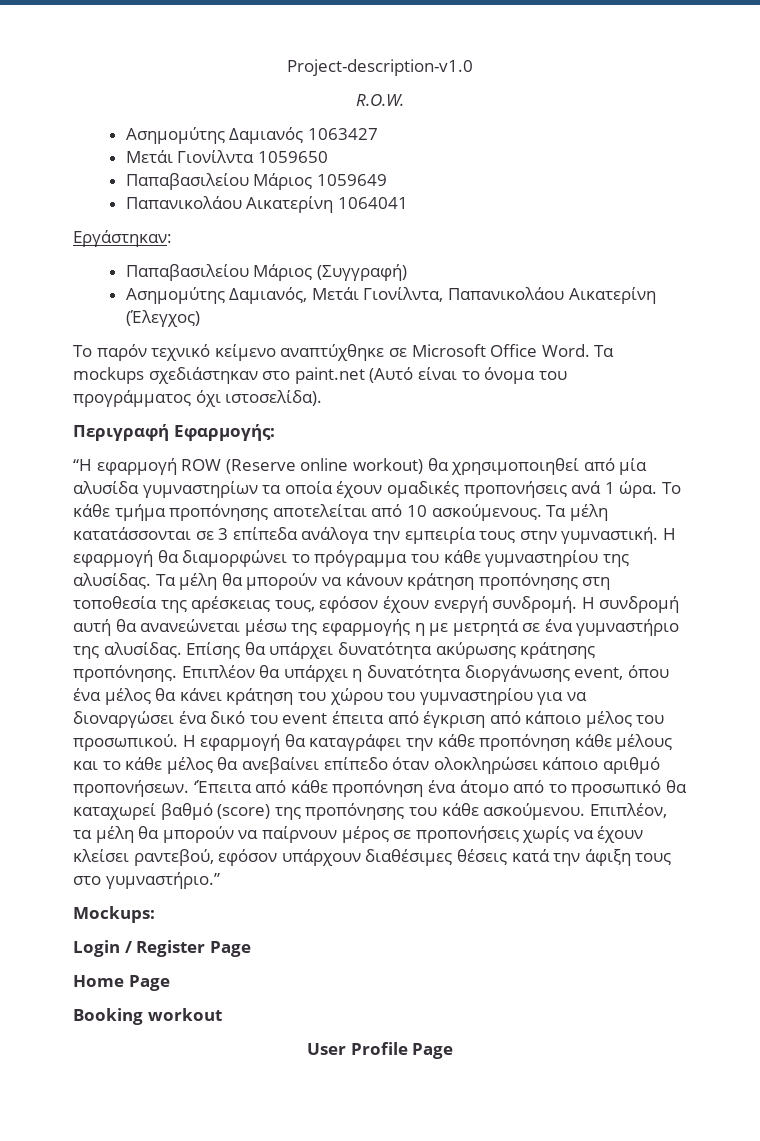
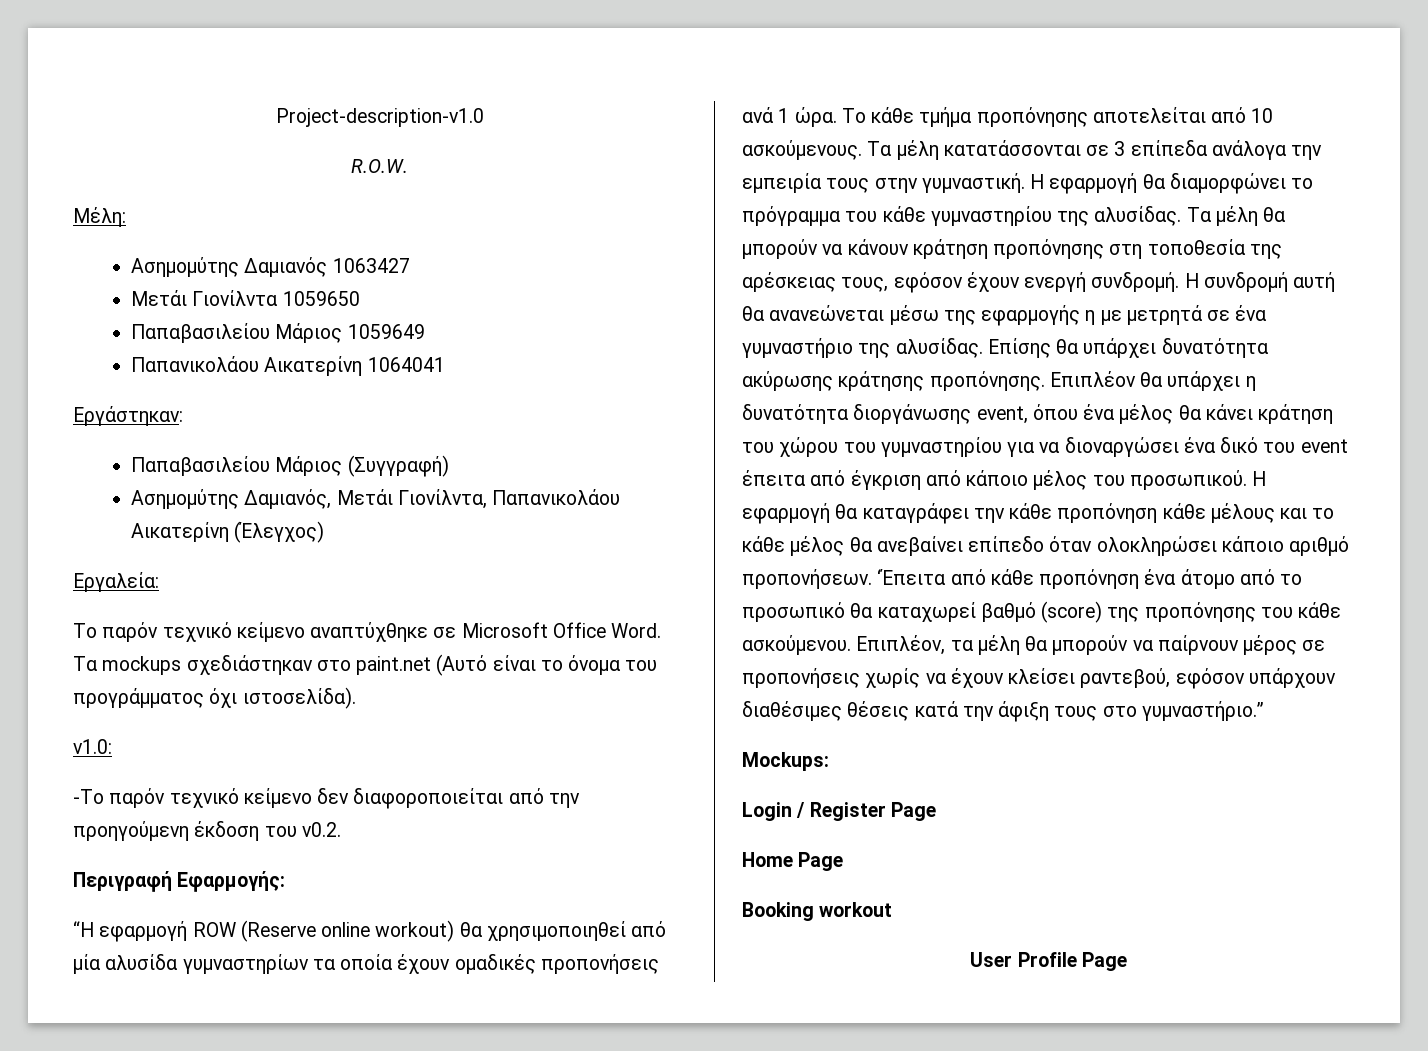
(405, 100) none -> [73,207,126,227] // Μέλη:
(200, 318) none -> [73,572,159,592] // Εργαλεία:
(323, 398) none -> [73,739,112,754] [73,788,580,809] [73,821,341,841] // v1.0: // -Το παρόν τεχνικό κείμενο δεν διαφοροποιείται από την προηγούμενη έκδοση του v0.2.

